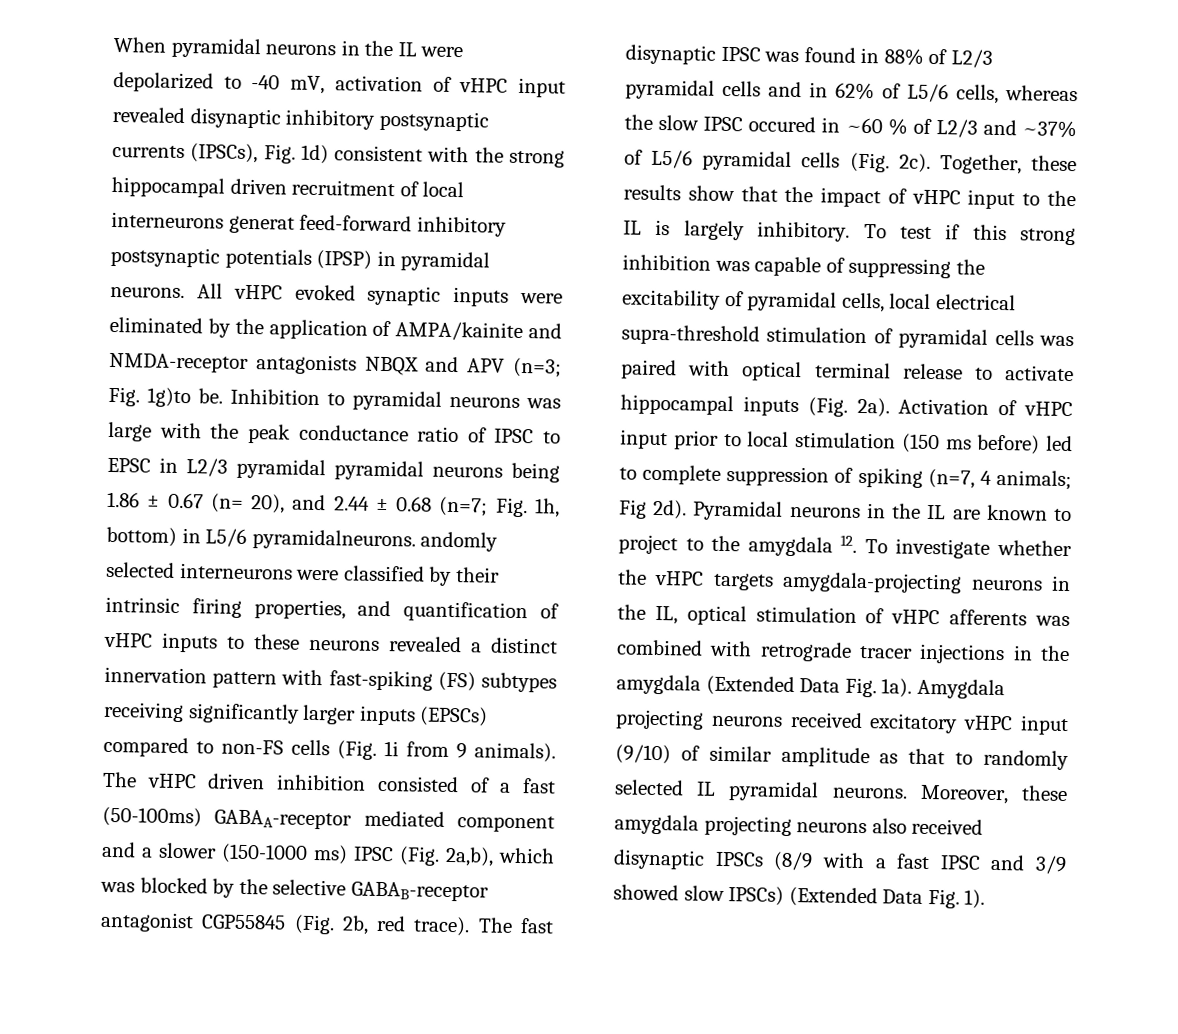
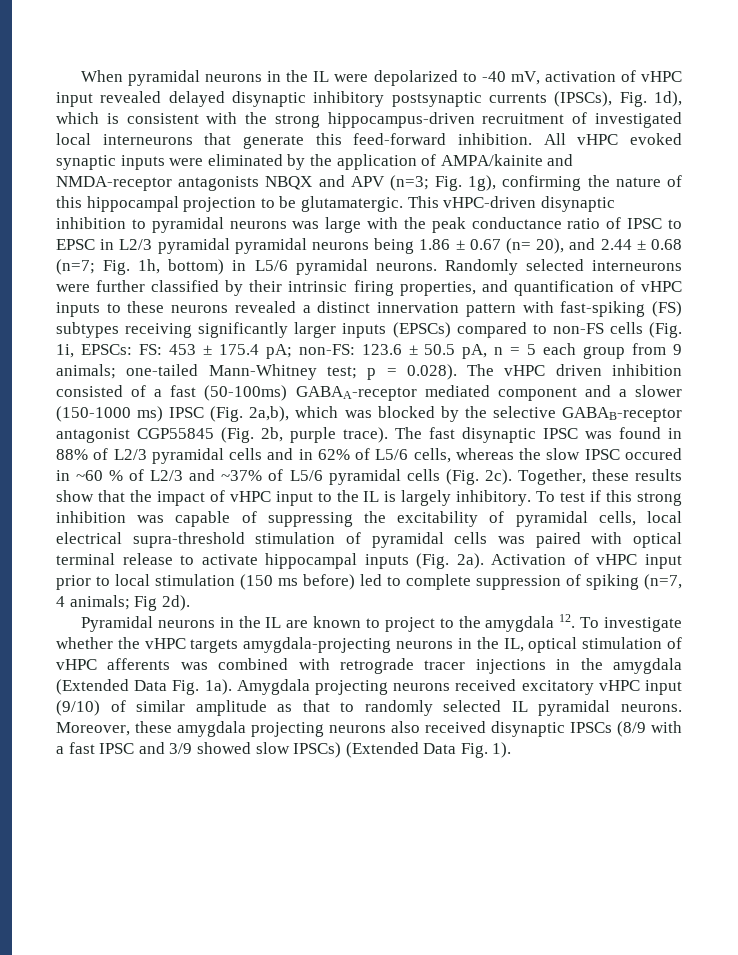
(185, 115) none -> [168,91,225,107] delayed
[300,144,329,165] 1d) -> [654,91,682,107] [56,112,119,124] 1d), which is
[111,176,287,198] hippocampal driven -> [327,112,475,128] hippocampus-driven
(419, 189) none -> [595,112,682,128] investigated
[228,214,507,237] [110,246,491,272] [110,286,185,299] generat feed-forward inhibitory postsynaptic potentials (IPSP) in pyramidal neurons. -> [204,133,532,149] that generate this feed-forward inhibition.
[147,387,320,408] 1g)to be. Inhibition -> [468,175,682,191] [56,196,615,212] [56,217,126,229] 1g), confirming the nature of this hippocampal projection to be glutamatergic. This vHPC-driven disynaptic inhibition
[251,529,499,552] pyramidalneurons. andomly -> [295,259,518,275] pyramidal neurons. Randomly
(340, 575) none -> [96,280,146,292] further
[384,741,556,763] 1i from 9 animals). -> [56,343,683,359] [56,364,457,380] 1i, EPSCs: FS: 453 ± 175.4 pA; non-FS: 123.6 ± 50.5 pA, n = 5 each group from 9 animals; one-tailed Mann-Whitney test; p = 0.028).
[376,915,407,932] red -> [290,427,336,443] purple
(688, 509) none -> (190, 603) //

